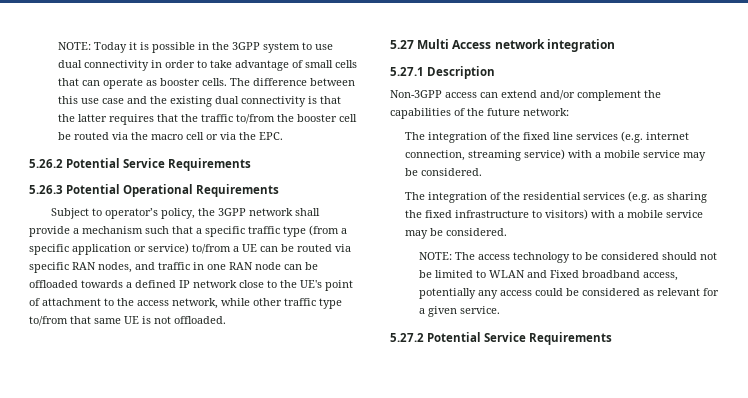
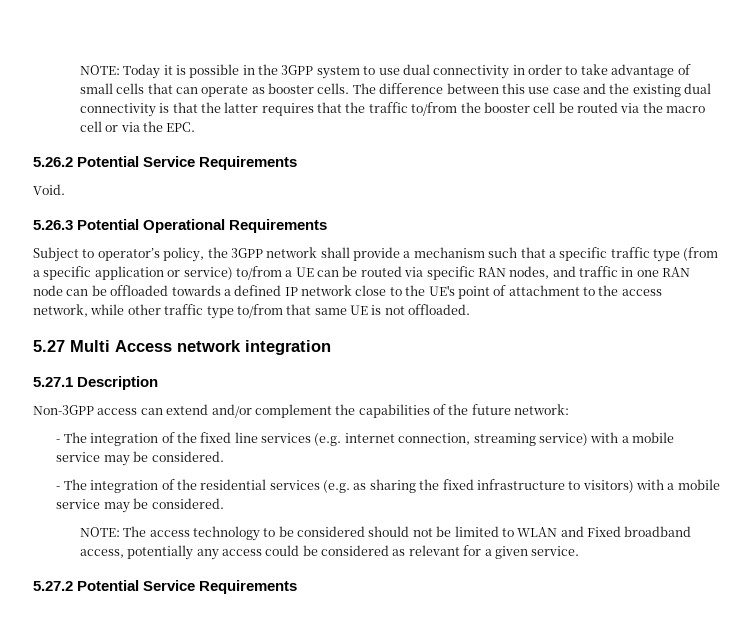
(252, 164) none -> [33,184,65,195] // Void.
(569, 112) none -> [56,439,61,443] -
(482, 172) none -> [56,486,61,490] -

